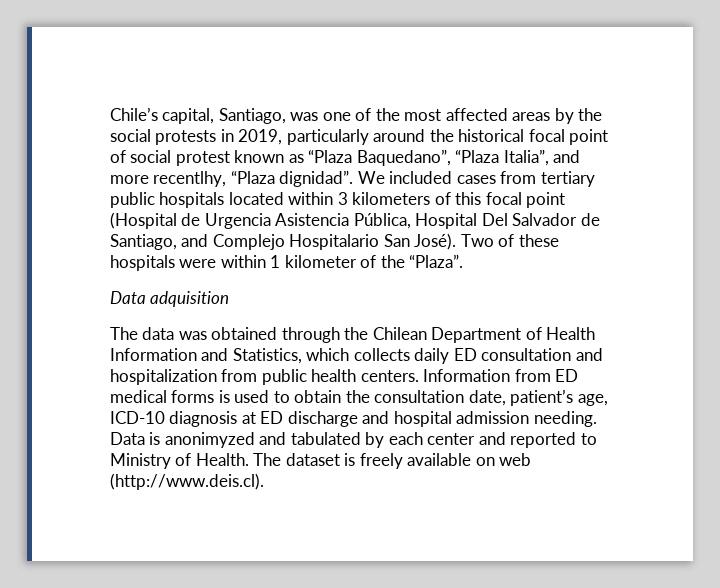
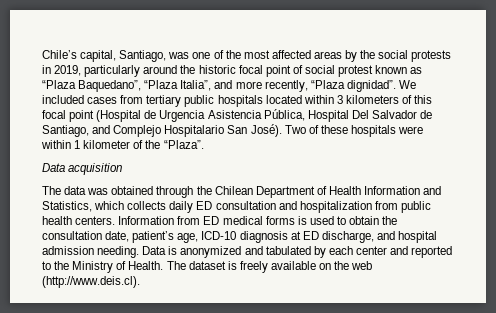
[458,129,525,142] historical -> [198,65,236,74] historic
[153,171,227,187] recentlhy, -> [264,80,308,92] recently,
[150,291,230,307] adquisition -> [68,163,123,175] acquisition
[287,411,358,427] discharge -> [321,231,374,243] discharge,
[164,432,255,448] anonimyzed -> [180,246,242,258] anonymized
(597, 439) none -> [54,261,70,270] the
(495, 461) none -> [334,261,350,270] the

